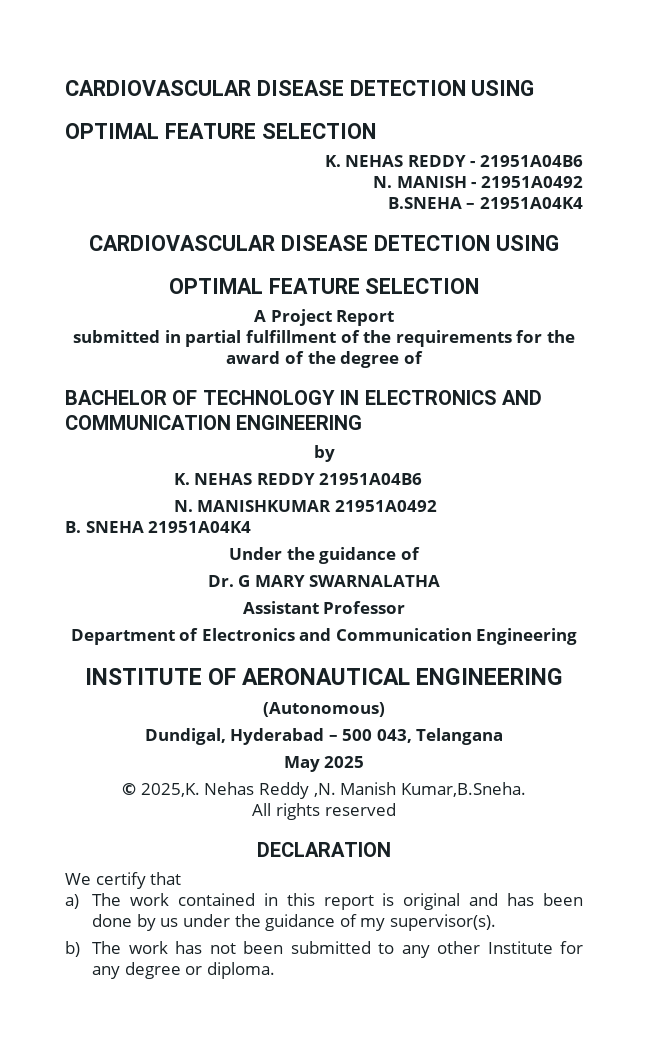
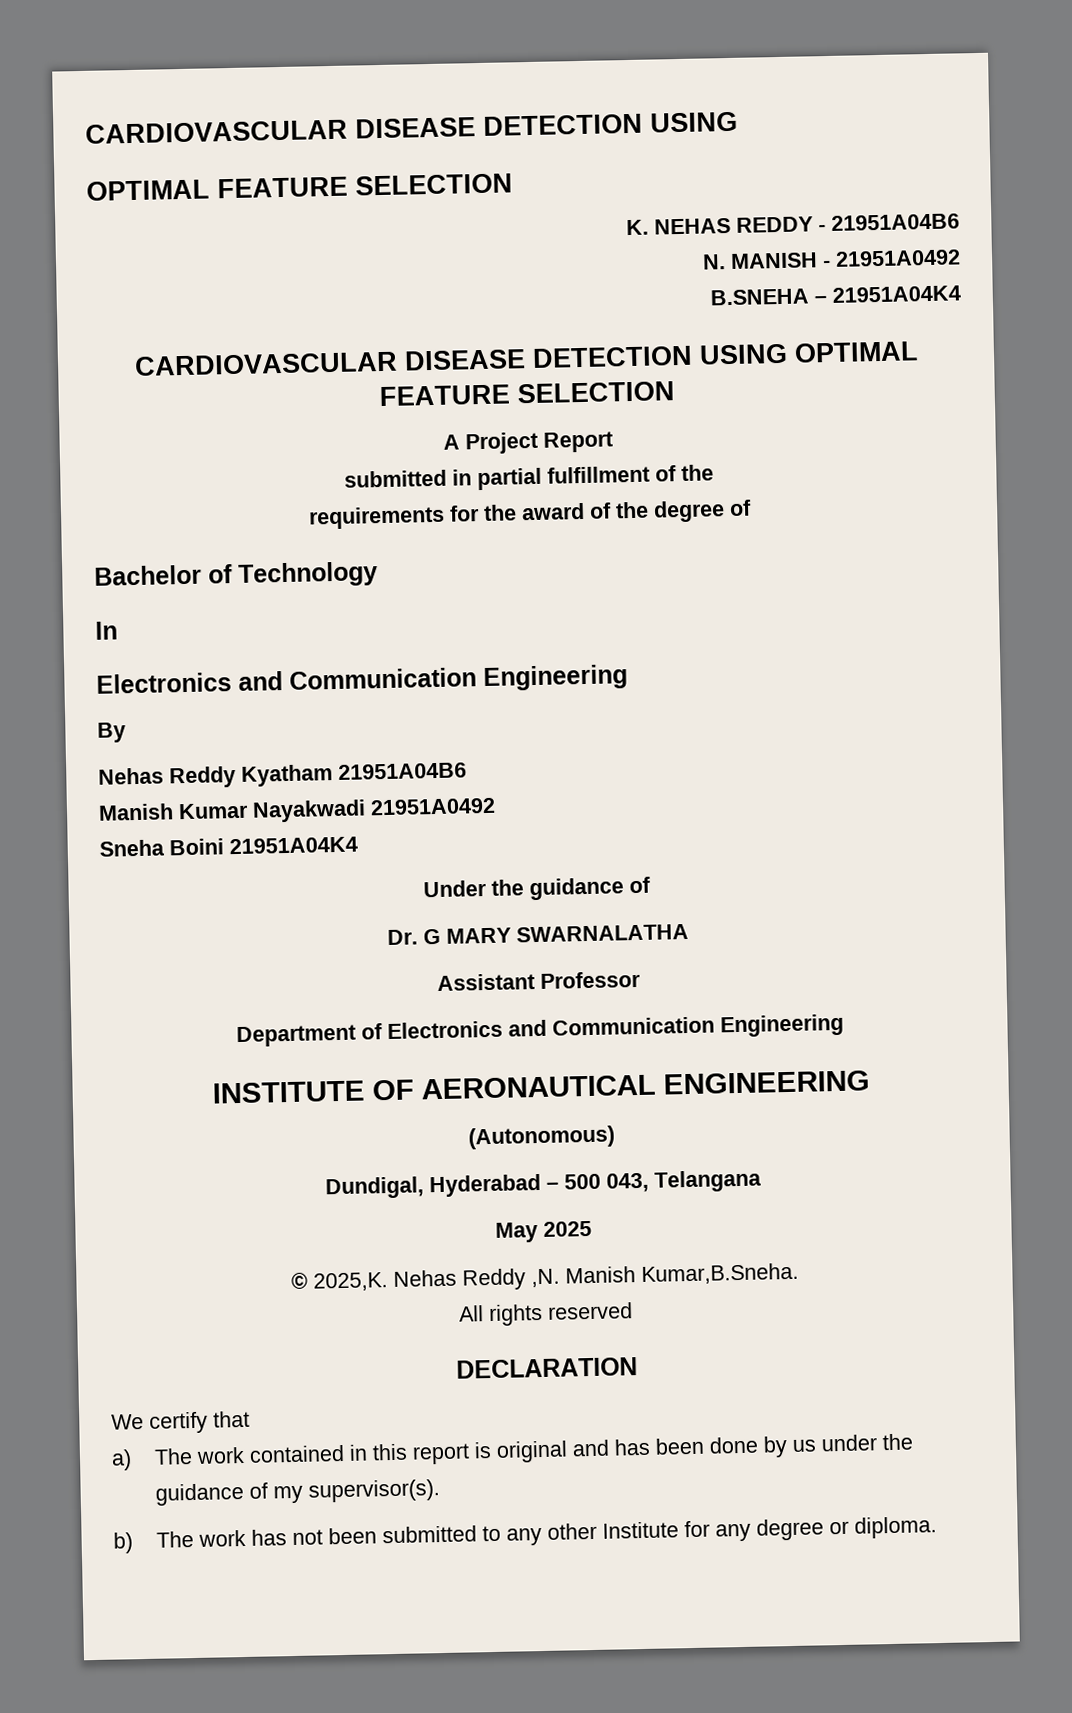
(559, 243) // -> (788, 354) none
(392, 336) none -> (714, 473) //
[65,390,542,405] [65,415,363,430] [313,445,335,462] [173,473,423,485] [173,500,437,512] [65,521,144,533] BACHELOR OF TECHNOLOGY IN ELECTRONICS AND COMMUNICATION ENGINEERING // by // K. NEHAS REDDY 21951A04B6 // N. MANISHKUMAR 21951A0492 // B. SNEHA -> [94,561,378,588] [95,621,118,640] [96,664,628,694] [97,722,126,743] [98,762,467,789] [98,797,496,823] [99,838,224,857] Bachelor of Technology // In // Electronics and Communication Engineering // By // Nehas Reddy Kyatham 21951A04B6 // Manish Kumar Nayakwadi 21951A0492 // Sneha Boini

